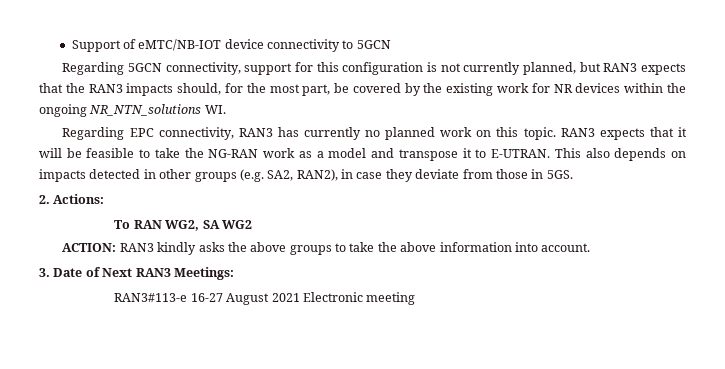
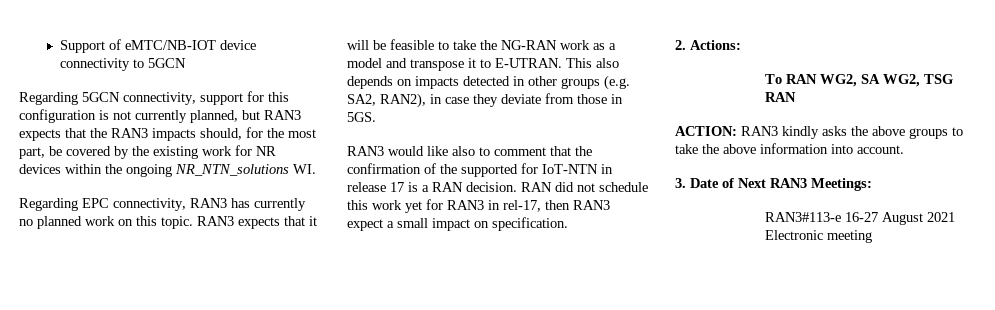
(573, 174) none -> [347,146,592,156] [347,163,613,177] [347,182,648,192] [347,199,610,213] [347,217,568,231] // RAN3 would like also to comment that the confirmation of the supported for IoT-NTN in release 17 is a RAN decision. RAN did not schedule this work yet for RAN3 in rel-17, then RAN3 expect a small impact on specification.
[221,220,252,229] WG2 -> [883,74,954,87] [765,92,797,102] WG2, TSG RAN

